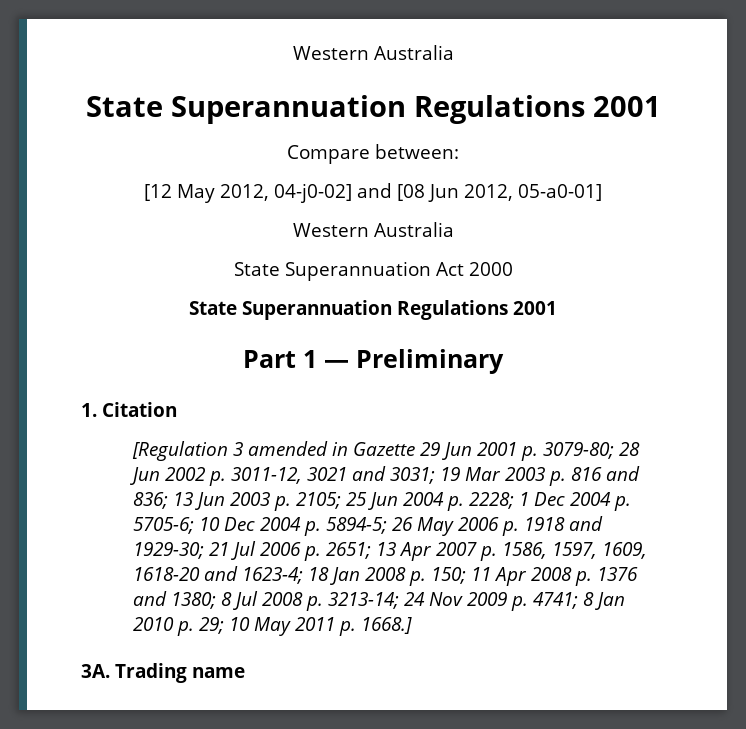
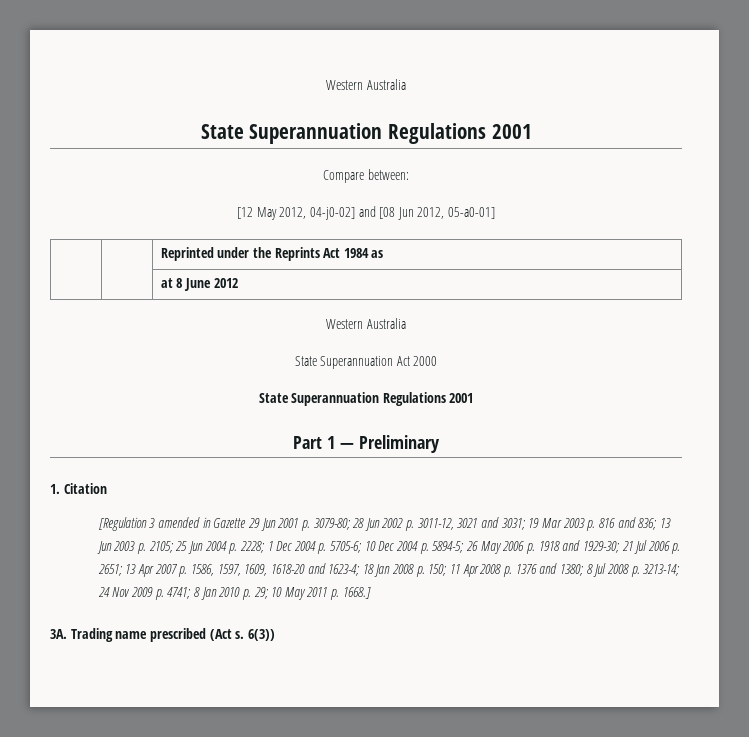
(602, 192) none -> [160,247,384,261] [160,278,238,291] // | | Reprinted under the Reprints Act 1984 as // | | at 8 June 2012
(245, 672) none -> [149,628,275,642] prescribed (Act s. 6(3))

